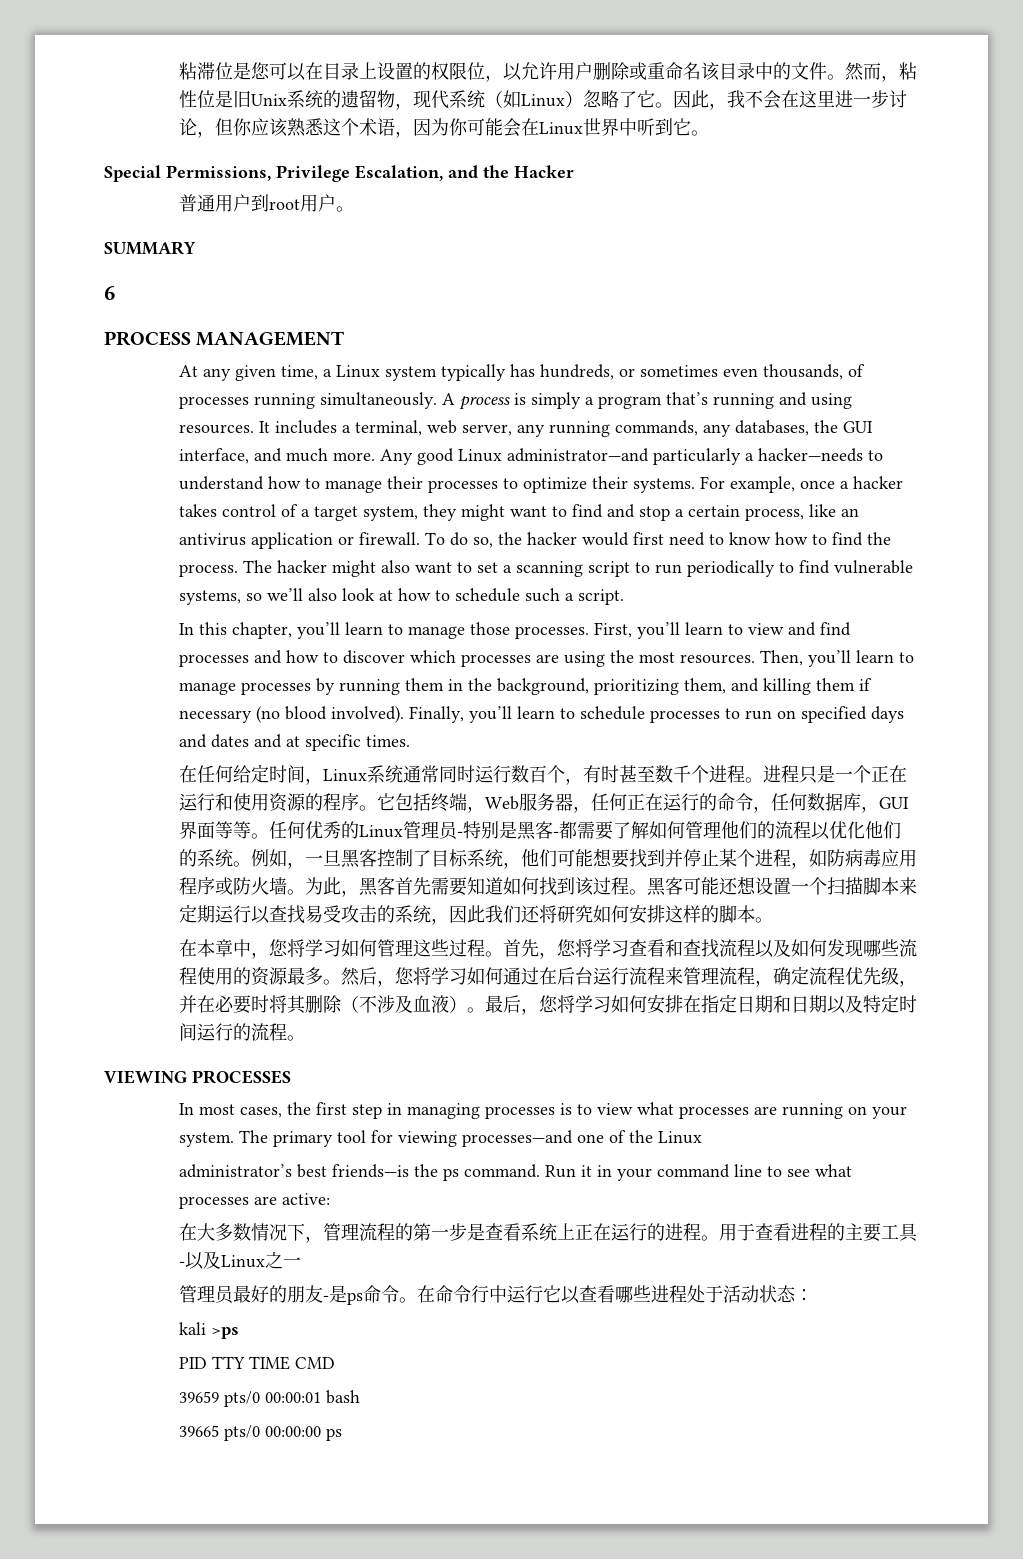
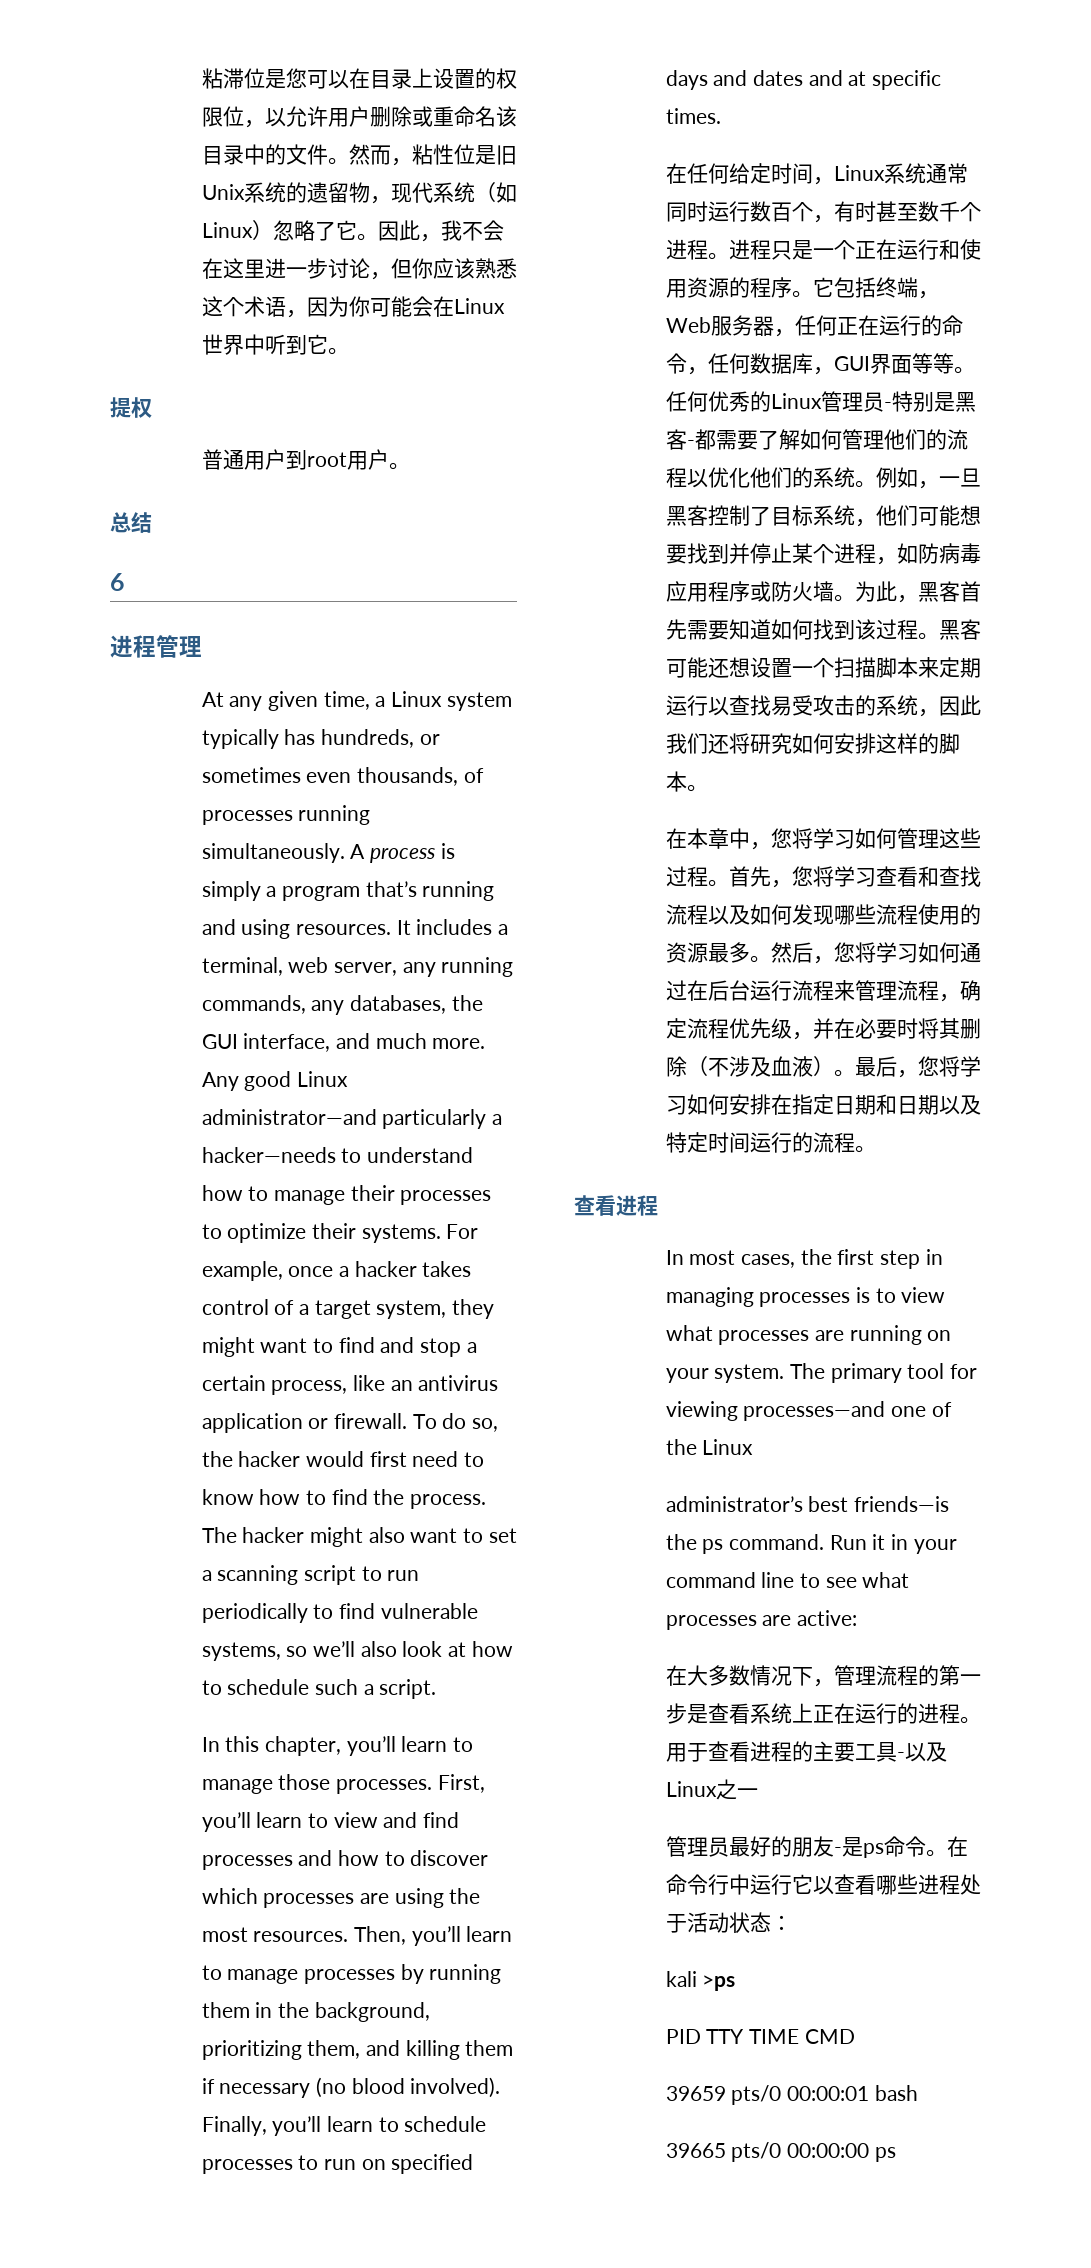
[104,165,574,182] Special Permissions, Privilege Escalation, and the Hacker -> [110,397,152,418] 提权
[104,241,196,255] SUMMARY -> [110,512,152,533] 总结
[104,331,345,346] PROCESS MANAGEMENT -> [110,635,202,658] 进程管理
[104,1070,291,1084] VIEWING PROCESSES -> [574,1195,658,1216] 查看进程

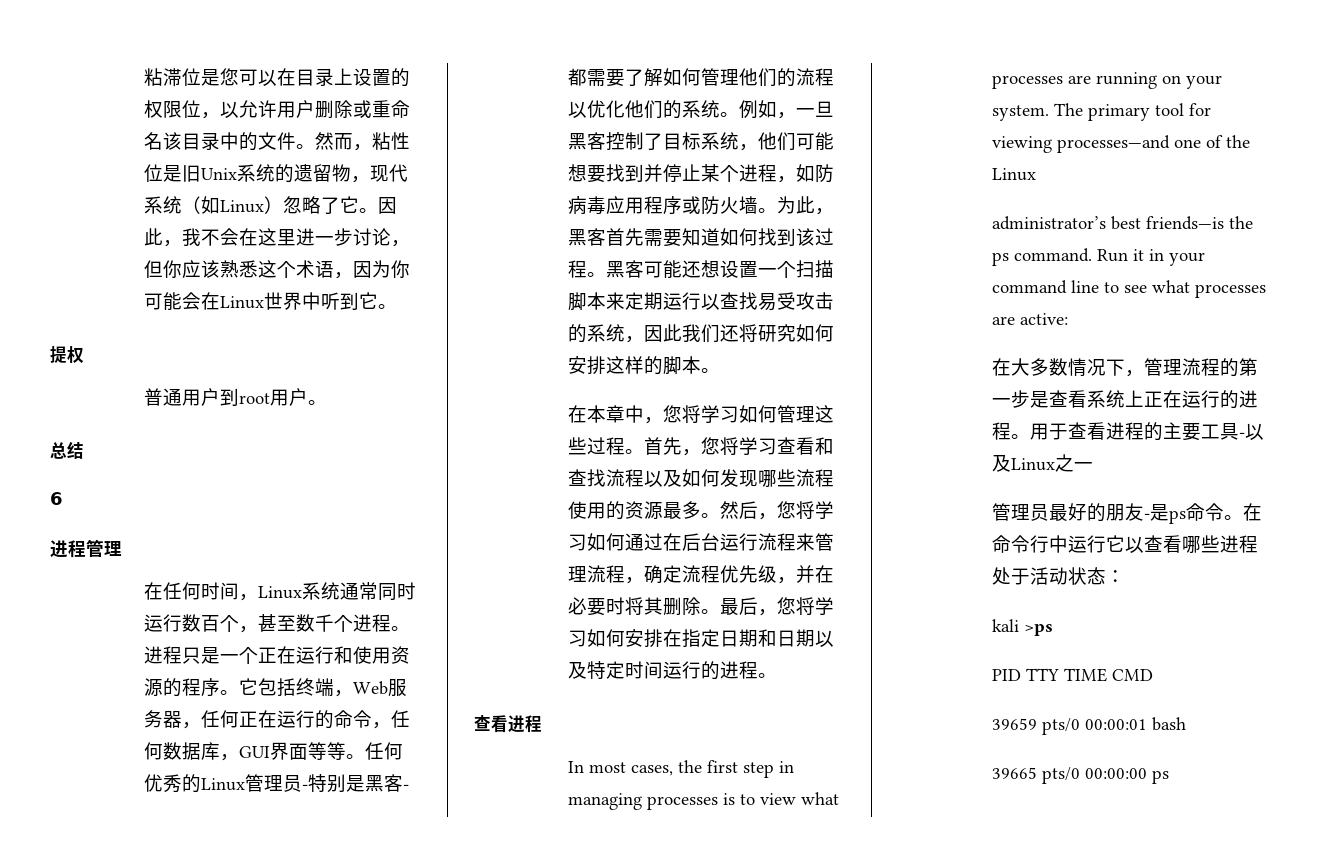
[201,691,512,711] [201,729,440,749] [201,767,484,786] [201,805,371,825] [201,843,455,863] [201,881,495,901] [201,919,509,939] [201,957,514,977] [201,995,483,1015] [201,1033,486,1052] [201,1071,349,1091] [201,1109,503,1129] [201,1147,474,1163] [201,1185,492,1205] [201,1223,479,1243] [201,1261,472,1281] [201,1299,495,1319] [201,1337,477,1357] [201,1375,499,1395] [201,1413,499,1433] [201,1451,485,1467] [201,1489,487,1509] [201,1527,517,1547] [201,1565,420,1585] [201,1603,478,1623] [201,1641,513,1661] [201,1679,437,1699] [201,1736,474,1756] [201,1774,485,1794] [201,1812,460,1832] [201,1850,489,1870] [201,1888,481,1908] [201,1926,513,1946] [201,1964,502,1984] [201,2002,430,2022] [201,2040,514,2060] [201,2077,501,2098] [201,2116,487,2136] [201,2154,474,2174] [665,70,942,90] [665,108,721,124] // At any given time, a Linux system typically has hundreds, or sometimes even thousands, of processes running simultaneously. A process is simply a program that’s running and using resources. It includes a terminal, web server, any running commands, any databases, the GUI interface, and much more. Any good Linux administrator—and particularly a hacker—needs to understand how to manage their processes to optimize their systems. For example, once a hacker takes control of a target system, they might want to find and stop a certain process, like an antivirus application or firewall. To do so, the hacker would first need to know how to find the process. The hacker might also want to set a scanning script to run periodically to find vulnerable systems, so we’ll also look at how to schedule such a script. // In this chapter, you’ll learn to manage those processes. First, you’ll learn to view and find processes and how to discover which processes are using the most resources. Then, you’ll learn to manage processes by running them in the background, prioritizing them, and killing them if necessary (no blood involved). Finally, you’ll learn to schedule processes to run on specified days and dates and at specific times. -> (122, 548) none
[728,163,771,184] 给定 -> (201, 591) none
[833,201,876,222] 有时 -> (258, 629) none
[686,1056,834,1077] （不涉及血液） -> (701, 606) none
[812,1132,834,1153] 流 -> [719,661,739,679] 进

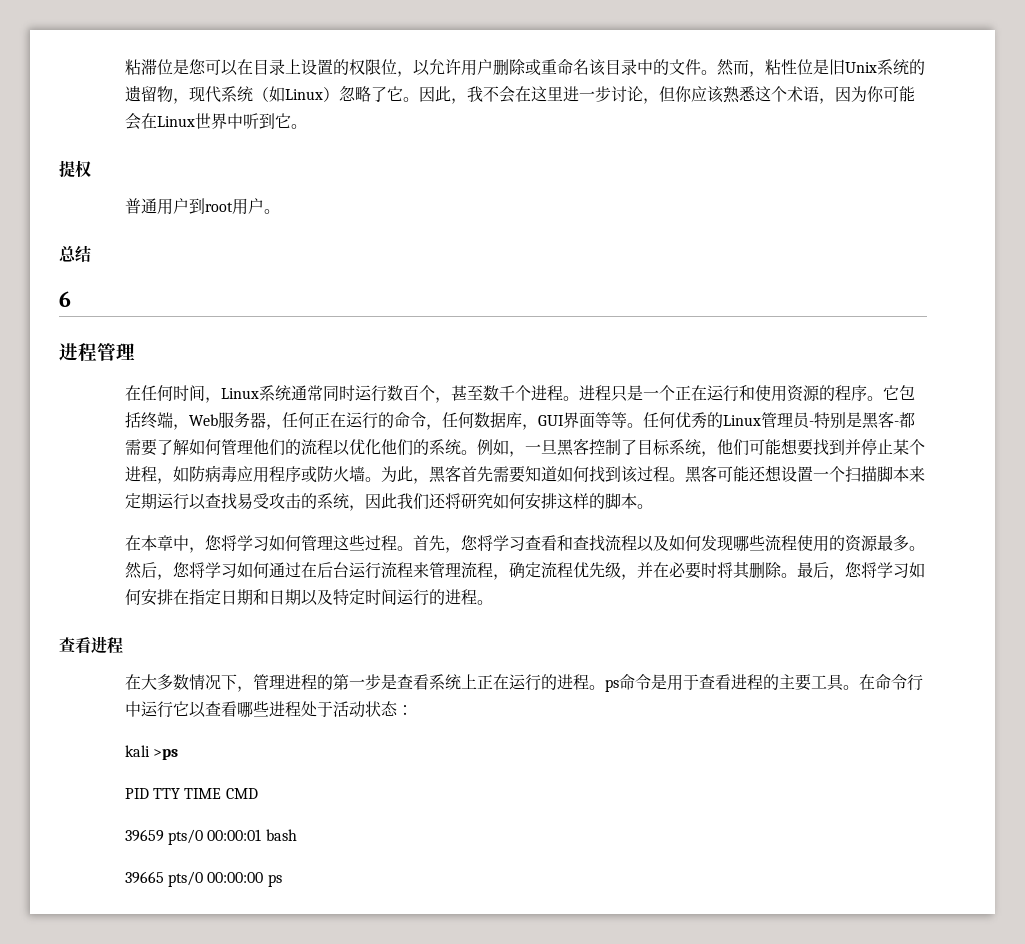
[567,760,794,778] [567,792,839,810] [991,72,1222,89] [991,103,1211,121] [991,135,1250,153] [991,168,1036,181] [991,216,1253,230] [991,248,1205,266] [991,280,1266,298] [991,313,1068,325] // In most cases, the first step in managing processes is to view what processes are running on your system. The primary tool for viewing processes—and one of the Linux // administrator’s best friends—is the ps command. Run it in your command line to see what processes are active: -> (123, 645) none
[1181,358,1201,376] 流 -> [284,674,301,690] 进
(1030, 436) none -> [604,674,667,692] ps命令是
[1238,423,1264,440] [991,454,1093,472] [991,503,1224,524] -以及Linux之一 // 管理员最好的朋友-是ps命令 -> (844, 682) none

